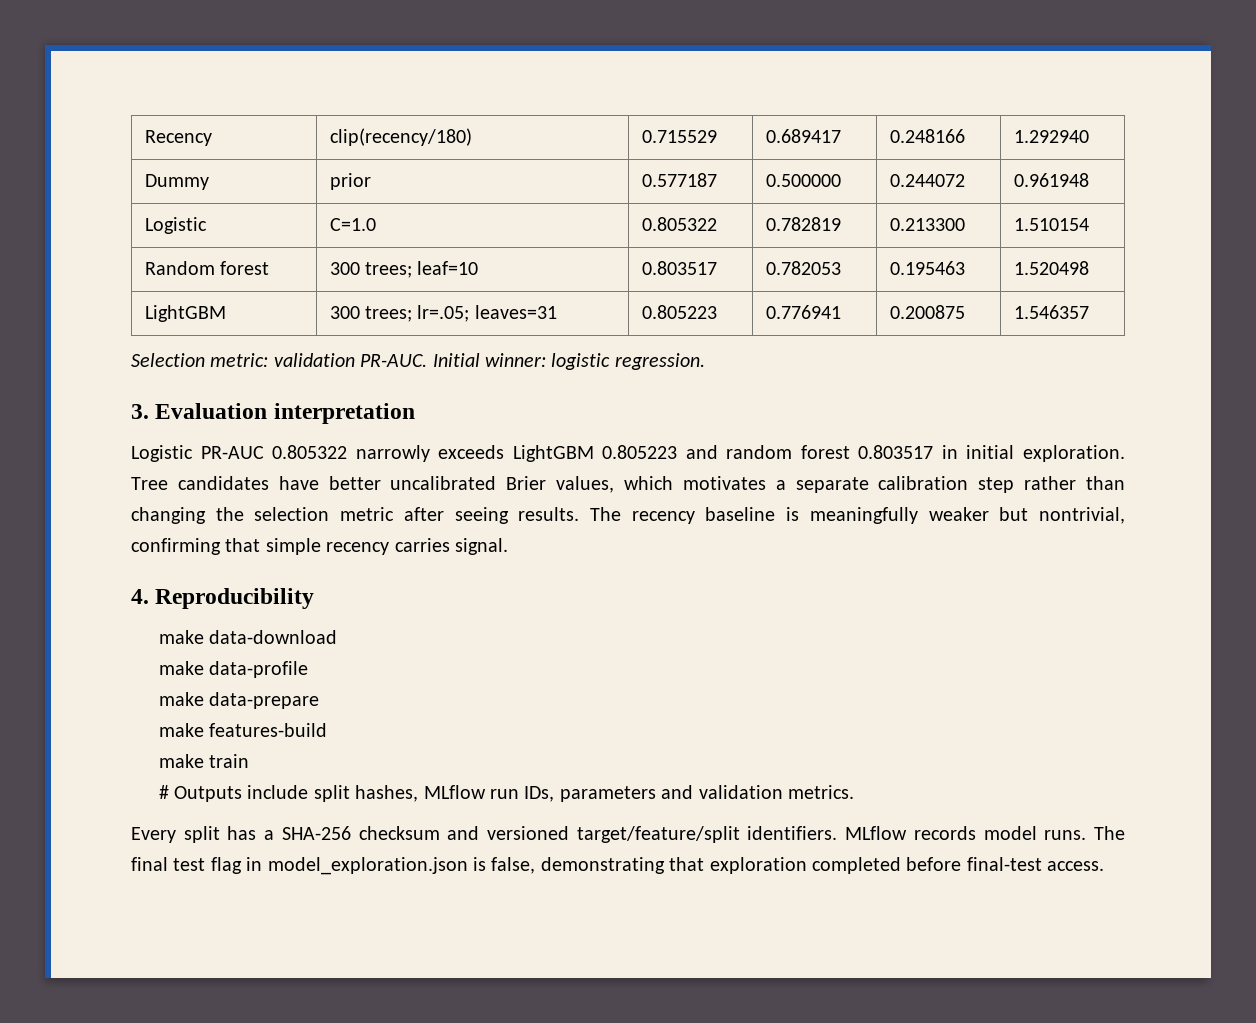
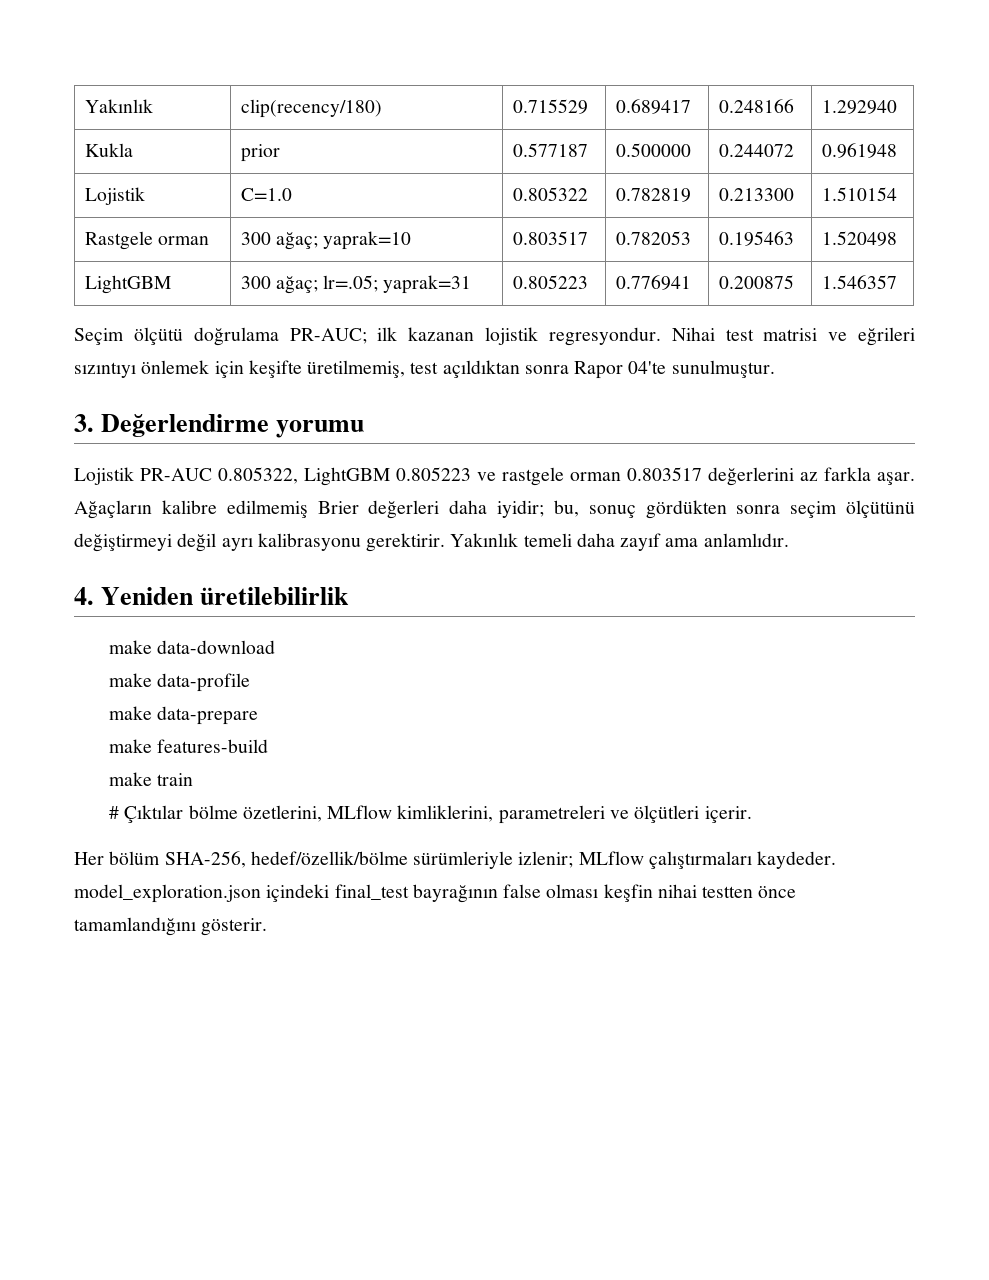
[144,130,212,146] Recency -> [84,99,153,113] Yakınlık
[144,174,209,190] Dummy -> [84,143,133,157] Kukla
[144,217,207,234] Logistic -> [84,187,145,205] Lojistik
[144,261,270,275] [329,261,479,278] Random forest | 300 trees; leaf=10 -> [84,231,209,250] [240,231,412,250] Rastgele orman | 300 ağaç; yaprak=10
[365,305,557,322] trees; lr=.05; leaves=31 -> [275,275,472,294] ağaç; lr=.05; yaprak=31
[131,353,705,370] [131,403,415,424] [131,445,1125,462] [131,476,1126,493] [131,507,1125,524] [131,538,508,555] Selection metric: validation PR-AUC. Initial winner: logistic regression. // 3. Evaluation interpretation // Logistic PR-AUC 0.805322 narrowly exceeds LightGBM 0.805223 and random forest 0.803517 in initial exploration. Tree candidates have better uncalibrated Brier values, which motivates a separate calibration step rather than changing the selection metric after seeing results. The recency baseline is meaningfully weaker but nontrivial, confirming that simple recency carries signal. -> [74,327,916,346] [74,360,775,379] [74,414,365,438] [74,467,915,486] [74,500,915,519] [74,533,789,552] Seçim ölçütü doğrulama PR-AUC; ilk kazanan lojistik regresyondur. Nihai test matrisi ve eğrileri sızıntıyı önlemek için keşifte üretilmemiş, test açıldıktan sonra Rapor 04'te sunulmuştur. // 3. Değerlendirme yorumu // Lojistik PR-AUC 0.805322, LightGBM 0.805223 ve rastgele orman 0.803517 değerlerini az farkla aşar. Ağaçların kalibre edilmemiş Brier değerleri daha iyidir; bu, sonuç gördükten sonra seçim ölçütünü değiştirmeyi değil ayrı kalibrasyonu gerektirir. Yakınlık temeli daha zayıf ama anlamlıdır.
[155,588,315,609] Reproducibility -> [101,587,350,605] Yeniden üretilebilirlik
[174,785,855,802] [131,826,1125,843] [131,857,1105,875] Outputs include split hashes, MLflow run IDs, parameters and validation metrics. // Every split has a SHA-256 checksum and versioned target/feature/split identifiers. MLflow records model runs. The final test flag in model_exploration.json is false, demonstrating that exploration completed before final-test access. -> [124,805,752,824] [74,851,837,869] [74,884,797,903] [74,917,268,936] Çıktılar bölme özetlerini, MLflow kimliklerini, parametreleri ve ölçütleri içerir. // Her bölüm SHA-256, hedef/özellik/bölme sürümleriyle izlenir; MLflow çalıştırmaları kaydeder. model_exploration.json içindeki final_test bayrağının false olması keşfin nihai testten önce tamamlandığını gösterir.

